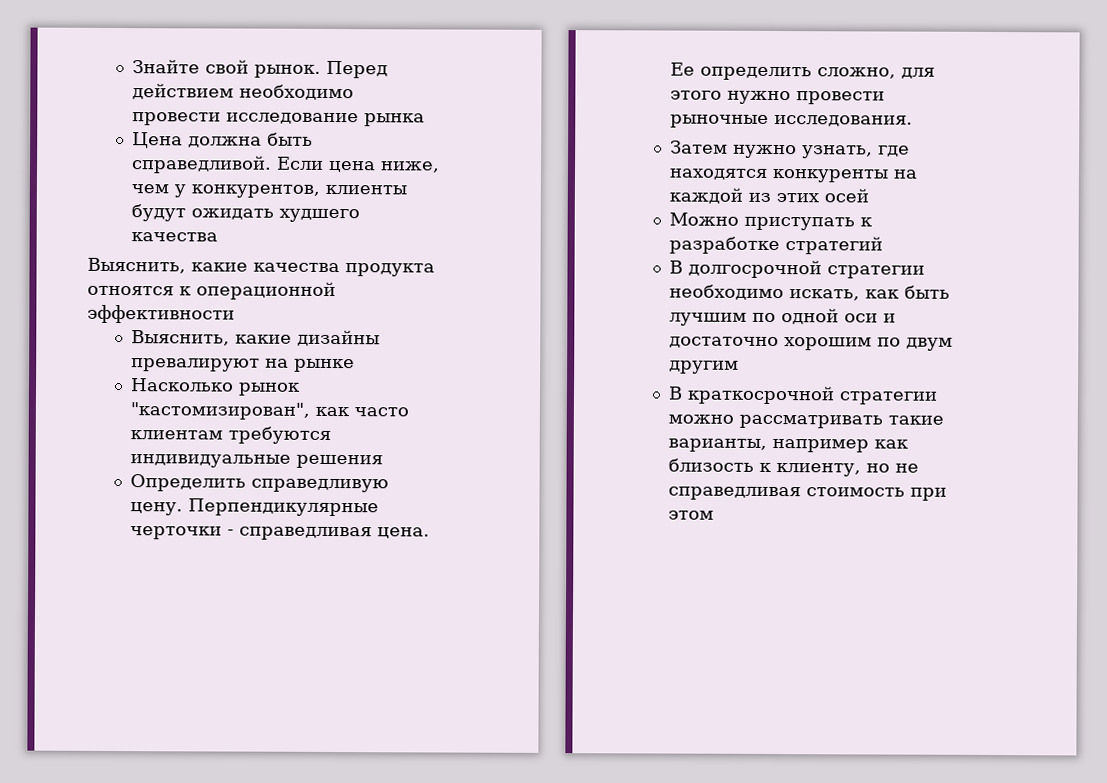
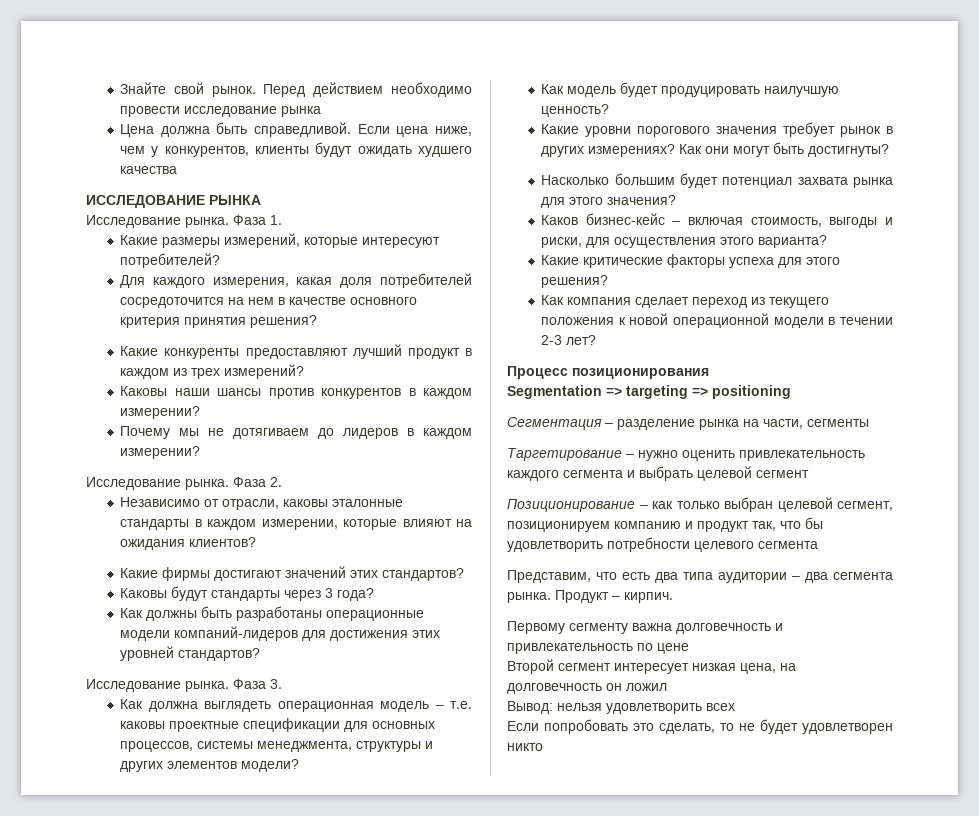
[87,257,435,277] [87,281,336,301] [87,304,235,324] [131,329,381,347] [131,358,356,373] [130,378,302,396] [130,402,410,420] [130,426,332,444] [130,454,384,469] [130,474,390,493] [130,498,380,517] [130,526,431,541] [670,62,936,81] [670,90,886,105] [670,114,914,128] [670,140,911,159] [669,168,919,183] [669,187,870,204] [669,212,874,231] [669,236,884,255] [669,259,926,279] [669,284,951,301] [669,308,897,326] [669,336,954,351] [669,360,740,374] [668,385,939,405] [668,414,945,429] [668,438,910,453] [668,458,920,477] [668,486,948,501] [668,510,715,520] Выяснить, какие качества продукта отноятся к операционной эффективности // Выяснить, какие дизайны превалируют на рынке // Насколько рынок "кастомизирован", как часто клиентам требуются индивидуальные решения // Определить справедливую цену. Перпендикулярные черточки - справедливая цена. Ее определить сложно, для этого нужно провести рыночные исследования. // Затем нужно узнать, где находятся конкуренты на каждой из этих осей // Можно приступать к разработке стратегий // В долгосрочной стратегии необходимо искать, как быть лучшим по одной оси и достаточно хорошим по двум другим // В краткосрочной стратегии можно рассматривать такие варианты, например как близость к клиенту, но не справедливая стоимость при этом -> [86,195,261,208] [86,215,282,228] [120,233,441,248] [120,253,221,268] [120,273,472,288] [120,297,418,308] [120,315,318,328] [120,344,472,359] [120,364,305,379] [120,386,472,399] [120,406,201,419] [120,426,472,439] [120,446,201,459] [86,477,282,490] [120,497,404,510] [120,519,472,530] [120,537,257,550] [120,566,465,581] [120,586,375,601] [120,606,425,621] [120,626,441,641] [120,646,261,661] [86,679,282,692] [120,699,472,712] [120,718,436,732] [120,741,434,752] [120,759,300,772] [541,82,840,97] [541,104,610,117] [541,122,893,137] [541,142,890,157] [541,173,893,188] [541,195,677,208] [541,213,893,228] [541,235,828,248] [541,254,841,268] [541,275,609,288] [541,295,830,308] [541,313,893,328] [541,335,597,345] [507,366,709,379] [507,385,791,399] [507,417,869,430] [507,448,865,461] [507,466,809,481] [507,497,893,512] [507,517,823,532] [507,537,818,552] [507,570,893,583] [507,590,673,603] [507,621,783,634] [507,643,689,654] [507,659,796,674] [507,683,667,694] [507,701,735,714] [507,719,893,734] [507,743,543,751] ИССЛЕДОВАНИЕ РЫНКА // Исследование рынка. Фаза 1. // Какие размеры измерений, которые интересуют потребителей? // Для каждого измерения, какая доля потребителей сосредоточится на нем в качестве основного критерия принятия решения? // Какие конкуренты предоставляют лучший продукт в каждом из трех измерений? // Каковы наши шансы против конкурентов в каждом измерении? // Почему мы не дотягиваем до лидеров в каждом измерении? // Исследование рынка. Фаза 2. // Независимо от отрасли, каковы эталонные стандарты в каждом измерении, которые влияют на ожидания клиентов? // Какие фирмы достигают значений этих стандартов? // Каковы будут стандарты через 3 года? // Как должны быть разработаны операционные модели компаний-лидеров для достижения этих уровней стандартов? // Исследование рынка. Фаза 3. // Как должна выглядеть операционная модель – т.е. каковы проектные спецификации для основных процессов, системы менеджмента, структуры и других элементов модели? // Как модель будет продуцировать наилучшую ценность? // Какие уровни порогового значения требует рынок в других измерениях? Как они могут быть достигнуты? // Насколько большим будет потенциал захвата рынка для этого значения? // Каков бизнес-кейс – включая стоимость, выгоды и риски, для осуществления этого варианта? // Какие критические факторы успеха для этого решения? // Как компания сделает переход из текущего положения к новой операционной модели в течении 2-3 лет? // Процесс позиционирования // Segmentation => targeting => positioning // Сегментация – разделение рынка на части, сегменты // Таргетирование – нужно оценить привлекательность каждого сегмента и выбрать целевой сегмент // Позиционирование – как только выбран целевой сегмент, позиционируем компанию и продукт так, что бы удовлетворить потребности целевого сегмента // Представим, что есть два типа аудитории – два сегмента рынка. Продукт – кирпич. // Первому сегменту важна долговечность и привлекательность по цене // Второй сегмент интересует низкая цена, на долговечность он ложил // Вывод: нельзя удовлетворить всех // Если попробовать это сделать, то не будет удовлетворен никто

